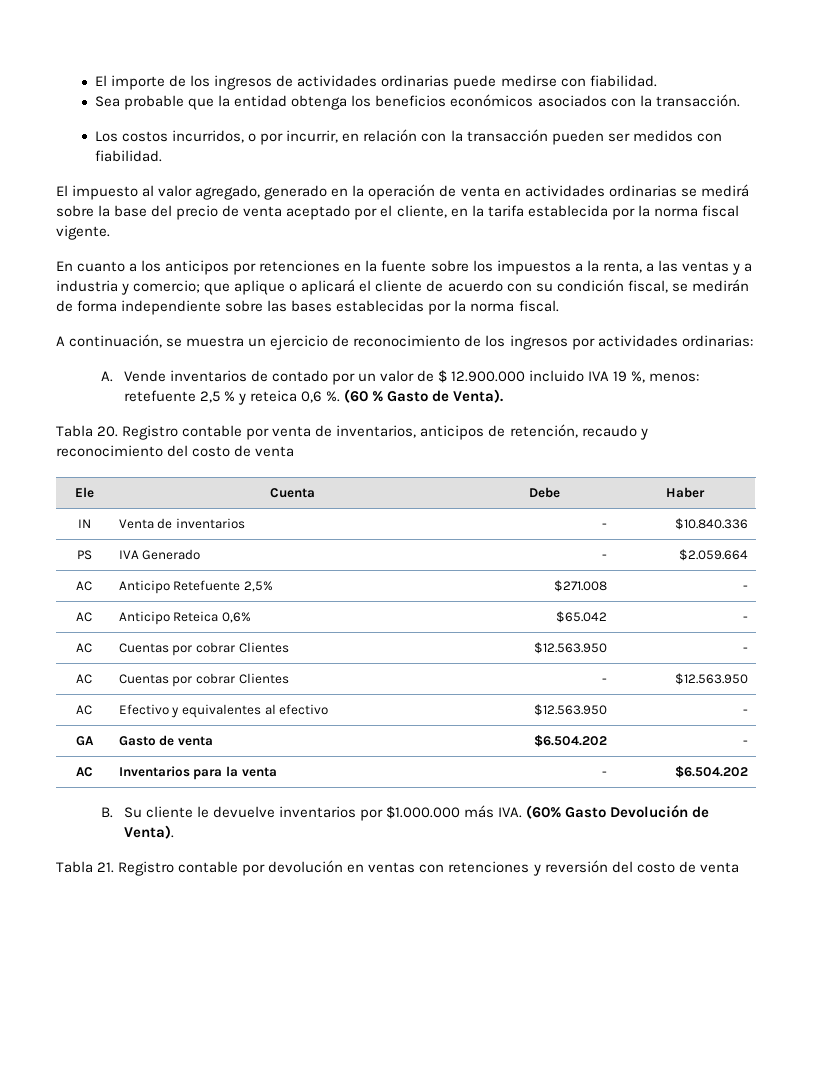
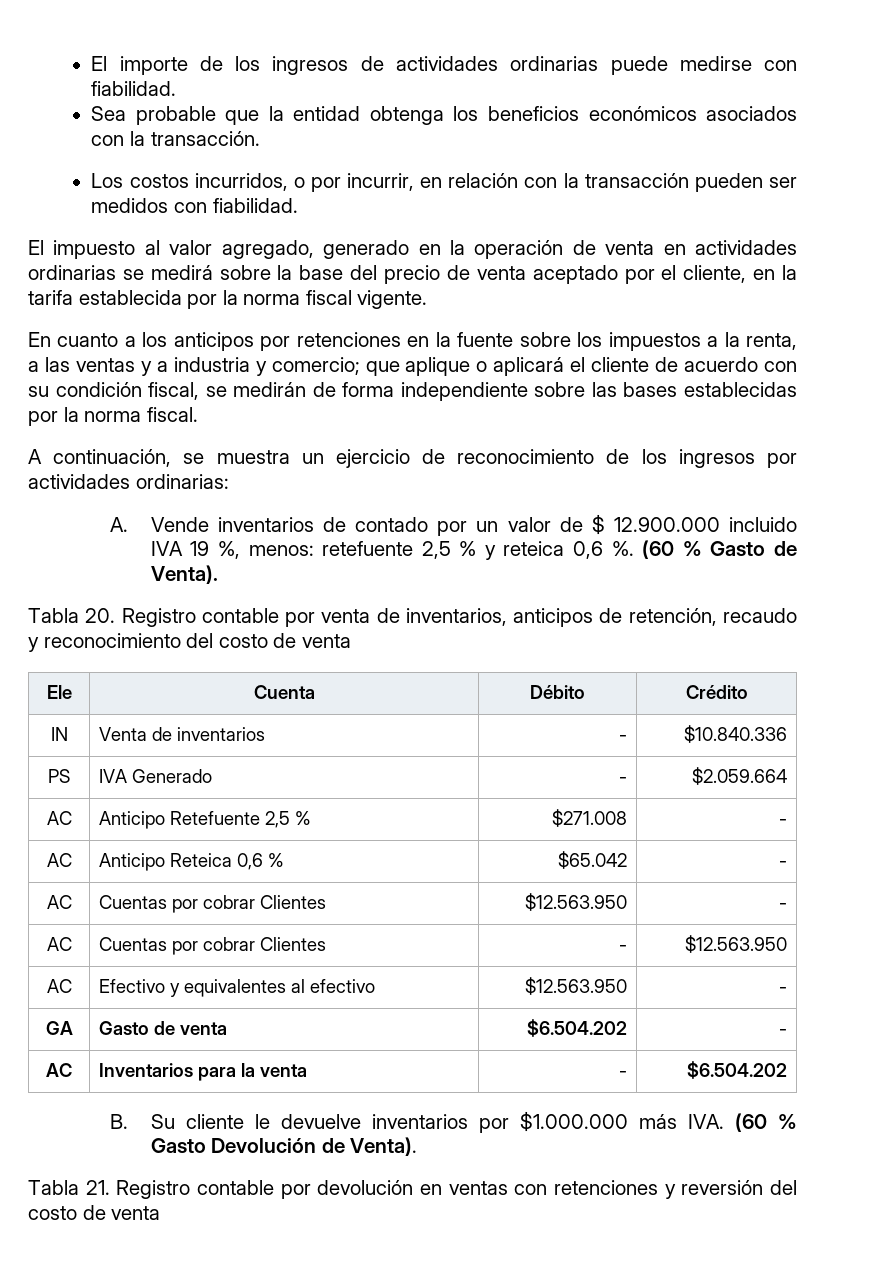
[528,487,560,498] [666,487,705,498] Debe | Haber -> [530,685,585,699] [685,685,748,699] Débito | Crédito
[243,581,273,592] 2,5% -> [264,811,311,828] 2,5 %
[221,612,251,623] 0,6% -> [236,853,284,870] 0,6 %
[526,805,562,819] (60% -> [734,1113,797,1132] (60 %

